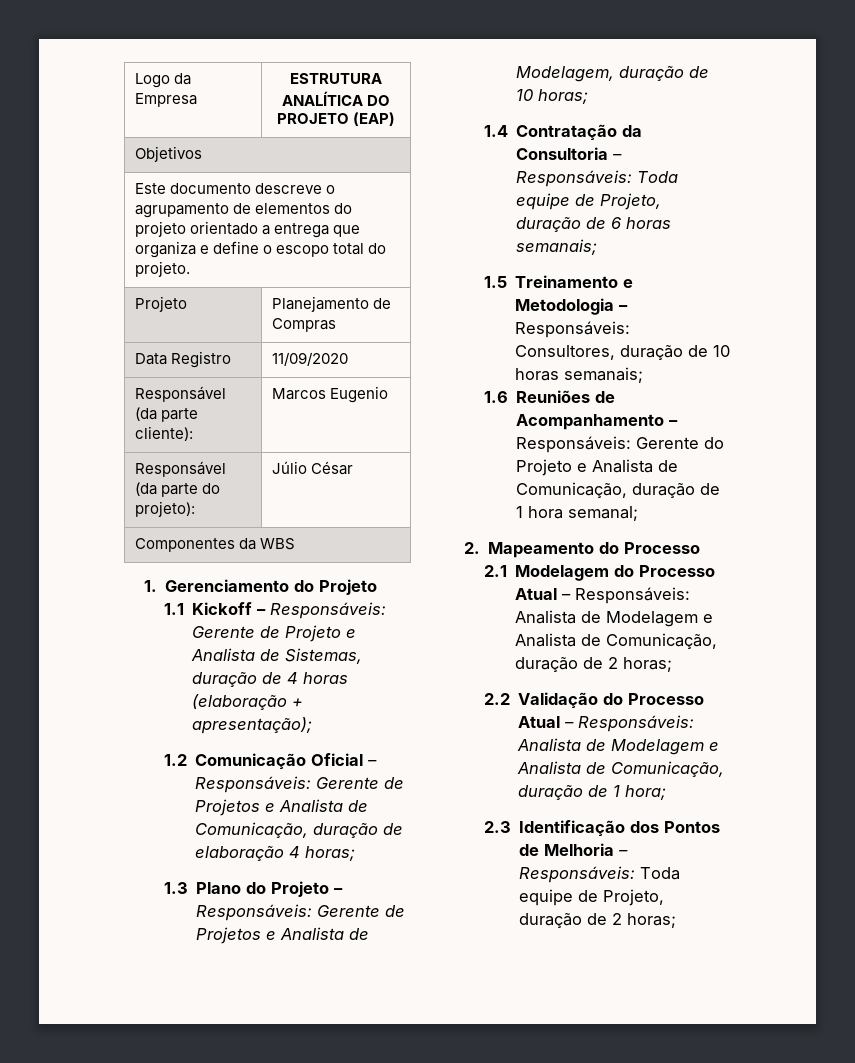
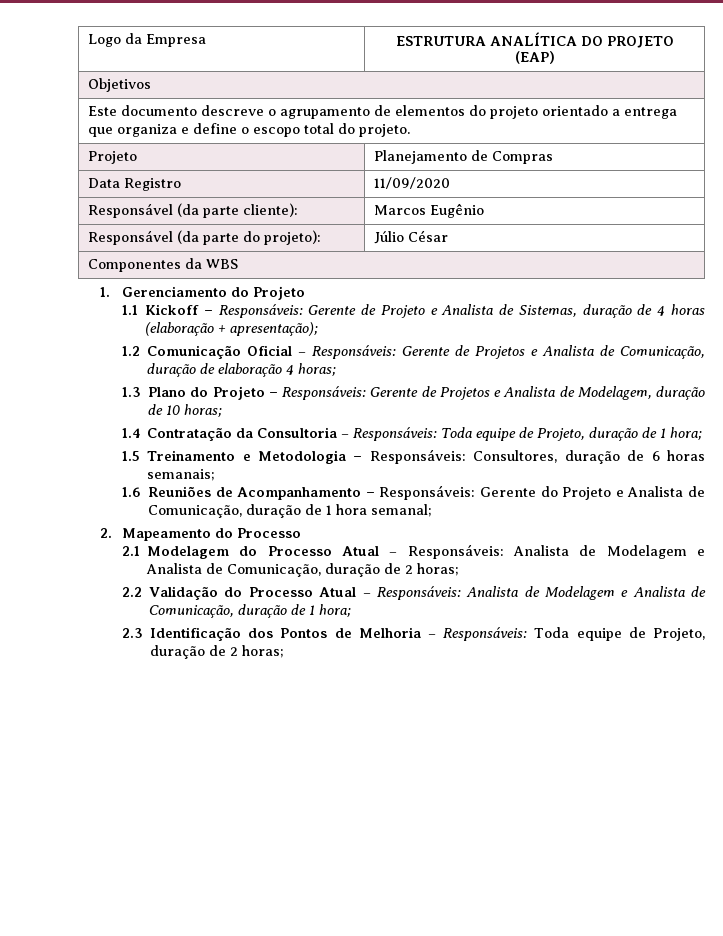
[329,386,388,403] Eugenio -> [430,203,485,218] Eugênio
[611,217,672,229] [516,239,598,255] 6 horas semanais; -> [660,427,703,440] 1 hora;
[713,345,731,357] 10 -> [651,451,660,461] 6

